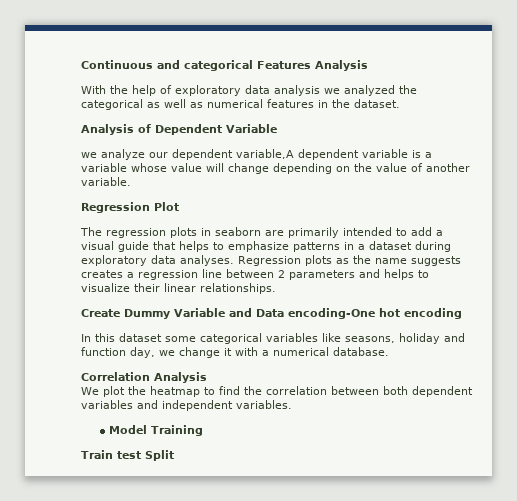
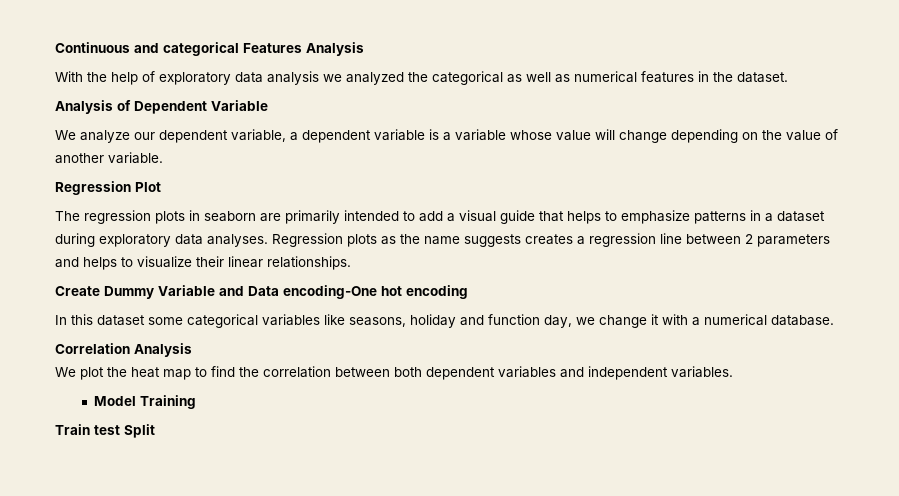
[81,152,97,158] we -> [55,130,76,140] We
[236,149,294,159] variable,A -> [231,129,298,142] variable, a
[150,386,200,397] heatmap -> [131,367,191,380] heat map

